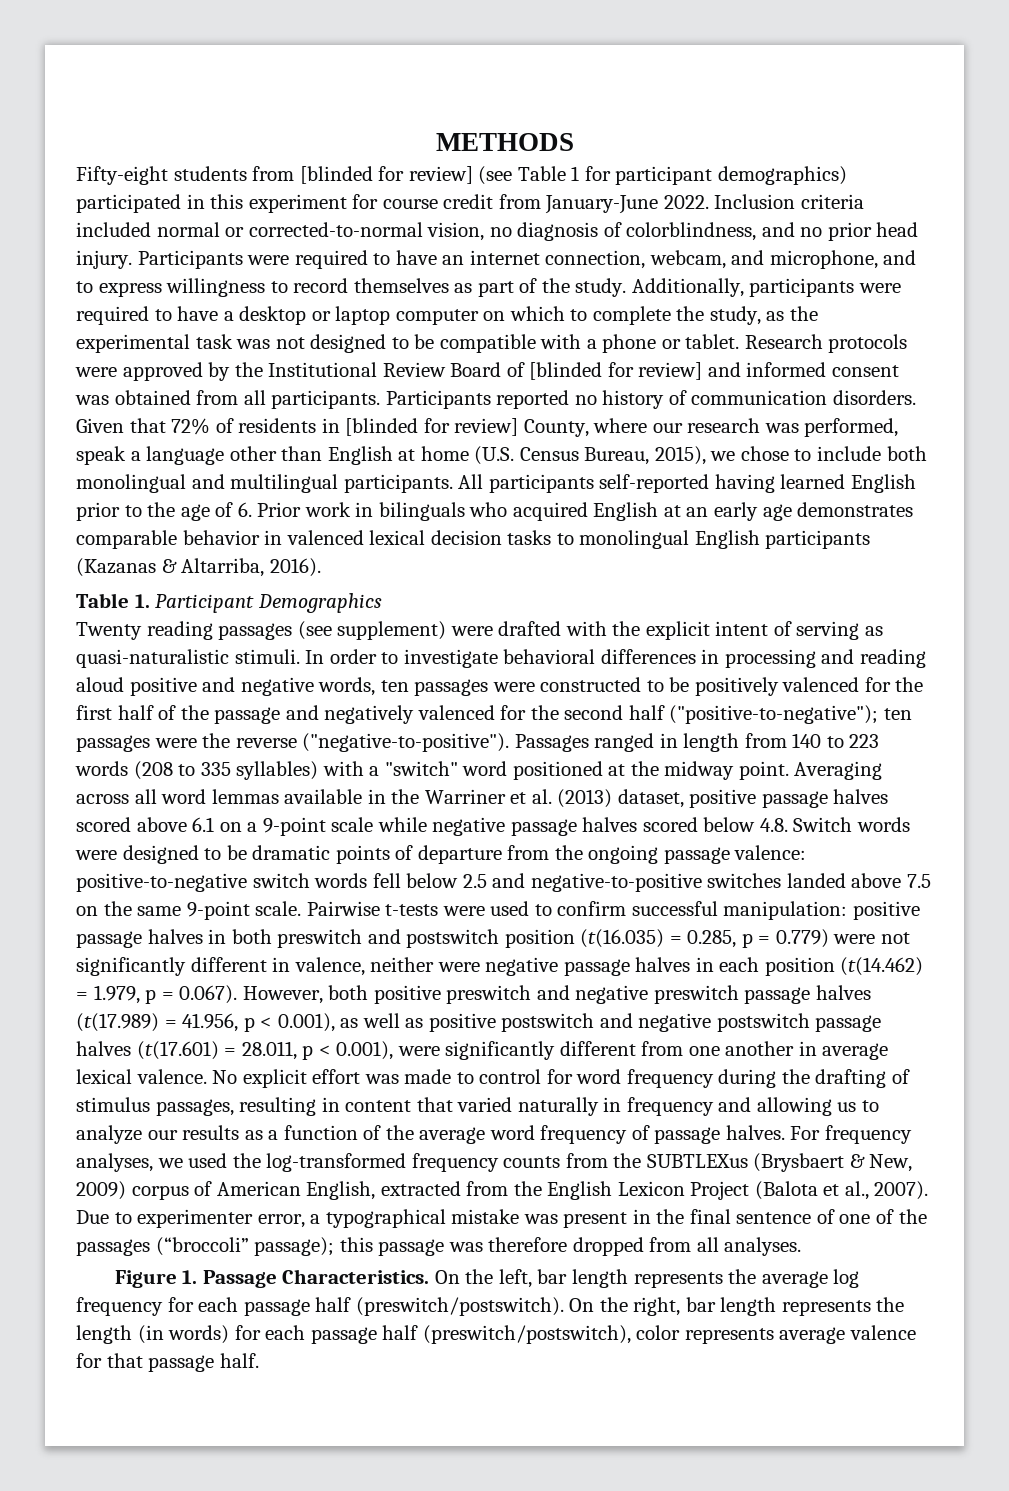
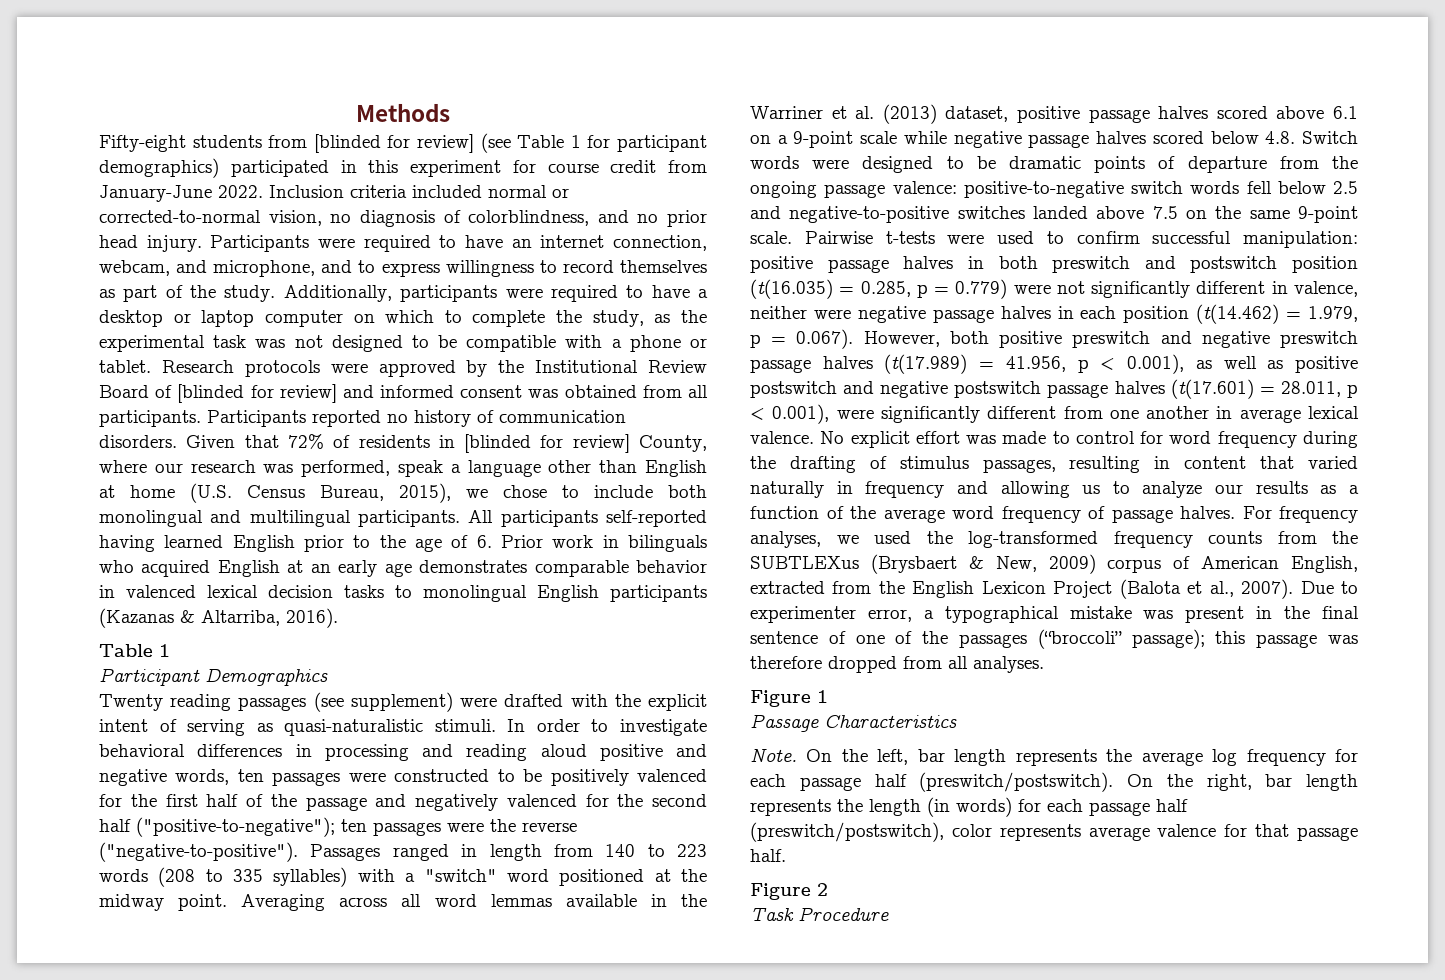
[435,133,574,151] METHODS -> [356,103,450,122] Methods
[134,594,150,608] 1. -> [159,644,170,657] 1 //
[182,1269,430,1288] 1. Passage Characteristics. -> [817,690,828,703] [750,714,957,732] [750,748,797,762] 1 // Passage Characteristics // Note.
(259, 1360) none -> [750,883,828,900] [750,907,889,921] // Figure 2 // Task Procedure

